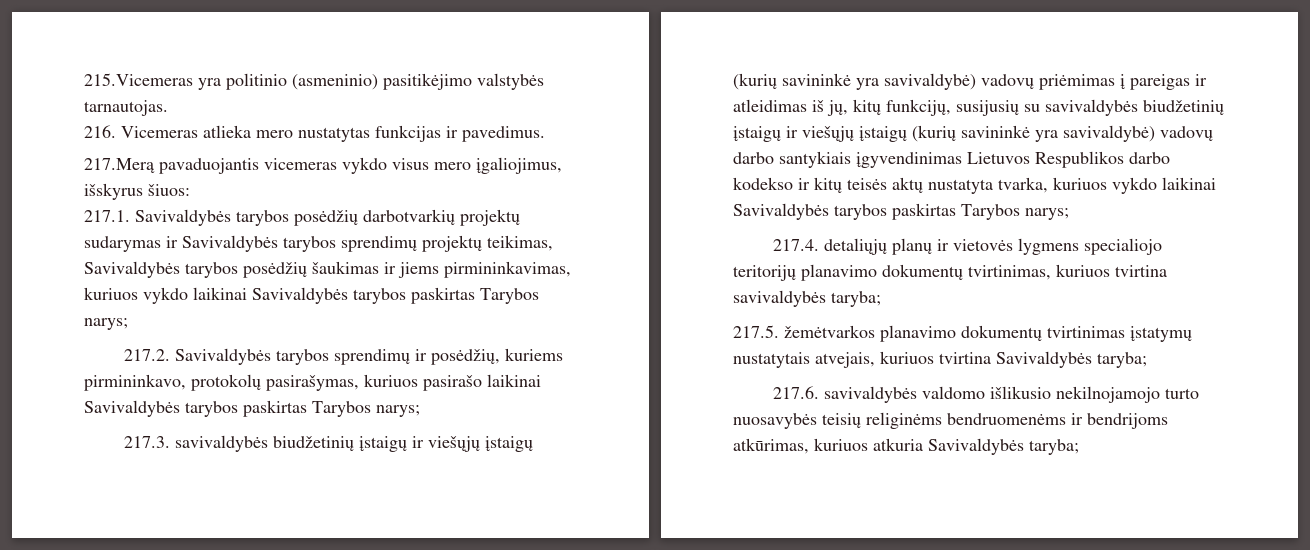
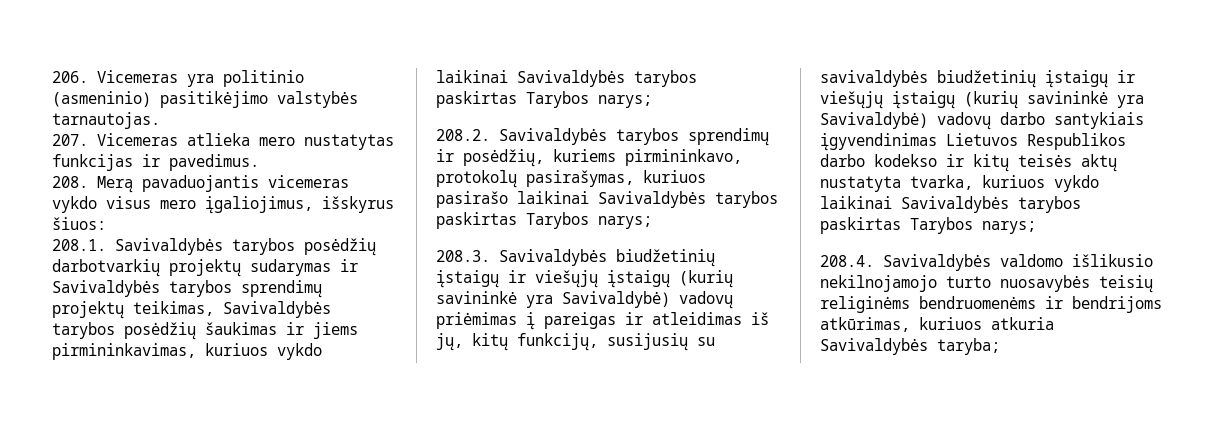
[84,73,193,86] 215.Vicemeras -> [52,70,178,83] 206. Vicemeras
[84,125,116,138] 216. -> [52,134,88,146] 207.
[84,158,155,173] 217.Merą -> [52,176,133,193] 208. Merą
[84,210,130,222] 217.1. -> [52,239,106,251] 208.1.
[124,349,171,361] 217.2. -> [436,129,490,141] 208.2.
[124,435,534,452] [733,73,976,90] 217.3. savivaldybės biudžetinių įstaigų ir viešųjų įstaigų (kurių savininkė yra savivaldybė) -> [436,249,715,267] [436,270,733,288] [436,291,670,308] 208.3. Savivaldybės biudžetinių įstaigų ir viešųjų įstaigų (kurių savininkė yra Savivaldybė)
[1063,125,1155,142] savivaldybė) -> [820,112,928,129] Savivaldybė)
[773,238,1163,255] [733,264,1167,281] [733,290,881,307] [733,325,1192,342] [733,351,1147,368] [773,386,918,403] 217.4. detaliųjų planų ir vietovės lygmens specialiojo teritorijų planavimo dokumentų tvirtinimas, kuriuos tvirtina savivaldybės taryba; // 217.5. žemėtvarkos planavimo dokumentų tvirtinimas įstatymų nustatytais atvejais, kuriuos tvirtina Savivaldybės taryba; // 217.6. savivaldybės -> [820,254,991,271] 208.4. Savivaldybės

